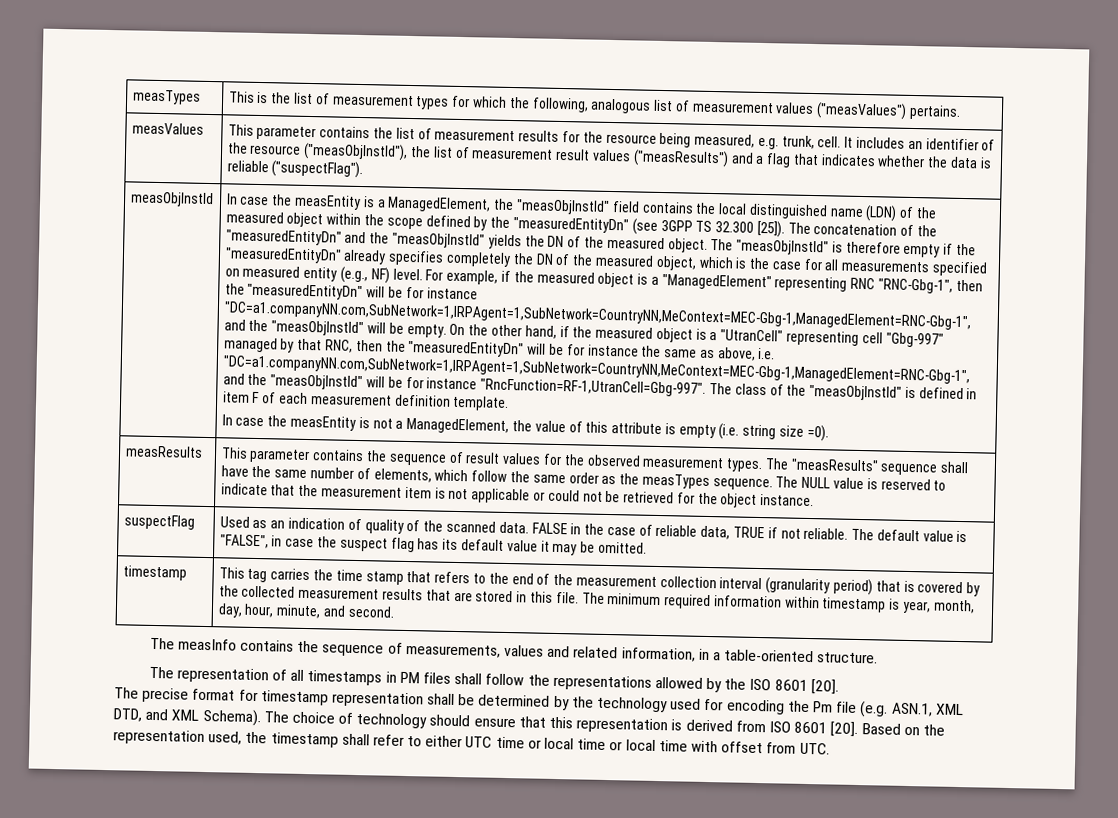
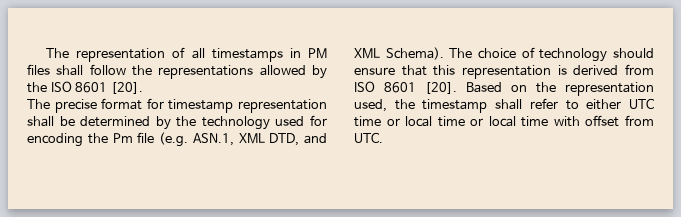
[131,89,201,105] [228,91,961,120] [131,122,204,135] [227,124,996,151] [227,142,992,169] [226,160,364,179] [129,191,214,208] [226,193,937,222] [225,211,937,238] [225,229,976,258] [224,247,987,277] [224,265,983,294] [224,283,478,301] [223,301,971,331] [223,319,944,348] [223,337,776,361] [222,355,970,385] [222,373,978,401] [222,391,510,412] [221,414,829,442] [124,445,203,458] [220,447,970,476] [220,465,947,491] [220,483,815,508] [123,514,195,530] [219,516,968,543] [219,534,647,556] [122,565,187,581] [218,567,981,597] [218,585,975,614] [217,603,395,619] [149,637,879,664] measTypes | This is the list of measurement types for which the following, analogous list of measurement values ("measValues") pertains. // measValues | This parameter contains the list of measurement results for the resource being measured, e.g. trunk, cell. It includes an identifier of the resource ("measObjInstId"), the list of measurement result values ("measResults") and a flag that indicates whether the data is reliable ("suspectFlag"). // measObjInstId | In case the measEntity is a ManagedElement, the "measObjInstId" field contains the local distinguished name (LDN) of the measured object within the scope defined by the "measuredEntityDn" (see 3GPP TS 32.300 [25]). The concatenation of the "measuredEntityDn" and the "measObjInstId" yields the DN of the measured object. The "measObjInstId" is therefore empty if the "measuredEntityDn" already specifies completely the DN of the measured object, which is the case for all measurements specified on measured entity (e.g., NF) level. For example, if the measured object is a "ManagedElement" representing RNC "RNC-Gbg-1", then the "measuredEntityDn" will be for instance "DC=a1.companyNN.com,SubNetwork=1,IRPAgent=1,SubNetwork=CountryNN,MeContext=MEC-Gbg-1,ManagedElement=RNC-Gbg-1", and the "measObjInstId" will be empty. On the other hand, if the measured object is a "UtranCell" representing cell "Gbg-997" managed by that RNC, then the "measuredEntityDn" will be for instance the same as above, i.e. "DC=a1.companyNN.com,SubNetwork=1,IRPAgent=1,SubNetwork=CountryNN,MeContext=MEC-Gbg-1,ManagedElement=RNC-Gbg-1", and the "measObjInstId" will be for instance "RncFunction=RF-1,UtranCell=Gbg-997". The class of the "measObjInstId" is defined in item F of each measurement definition template. // In case the measEntity is not a ManagedElement, the value of this attribute is empty (i.e. string size =0). // measResults | This parameter contains the sequence of result values for the observed measurement types. The "measResults" sequence shall have the same number of elements, which follow the same order as the measTypes sequence. The NULL value is reserved to indicate that the measurement item is not applicable or could not be retrieved for the object instance. // suspectFlag | Used as an indication of quality of the scanned data. FALSE in the case of reliable data, TRUE if not reliable. The default value is "FALSE", in case the suspect flag has its default value it may be omitted. // timestamp | This tag carries the time stamp that refers to the end of the measurement collection interval (granularity period) that is covered by the collected measurement results that are stored in this file. The minimum required information within timestamp is year, month, day, hour, minute, and second. // The measInfo contains the sequence of measurements, values and related information, in a table-oriented structure. // -> (46, 53) none

